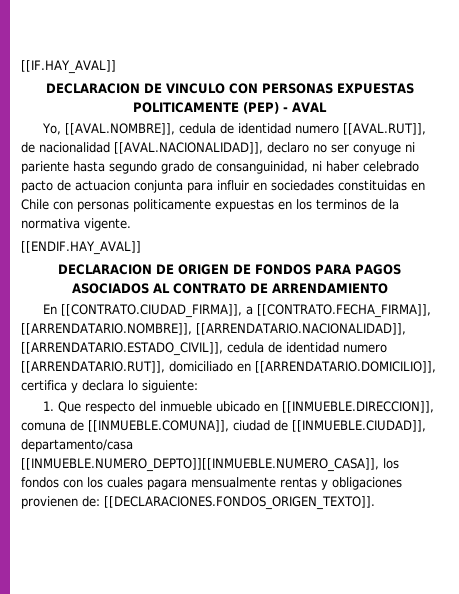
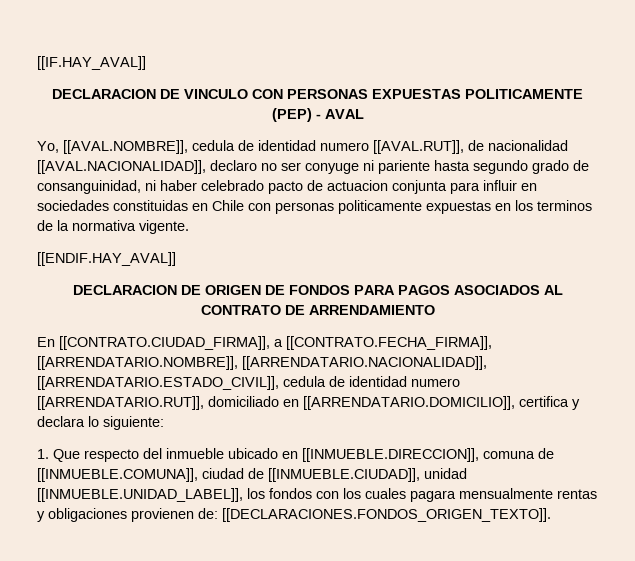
[21,439,133,452] [21,458,379,472] departamento/casa [[INMUEBLE.NUMERO_DEPTO]][[INMUEBLE.NUMERO_CASA]], -> [424,468,467,479] [37,488,243,502] unidad [[INMUEBLE.UNIDAD_LABEL]],

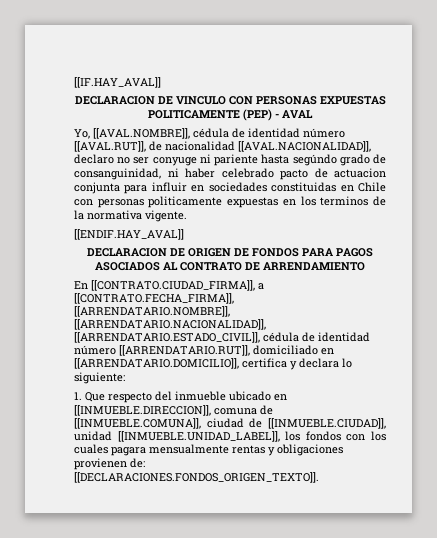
[192,140,369,151] cedula de identidad numero -> [193,128,345,138] cédula de identidad número
[473,160,528,174] segundo -> [292,154,337,166] segúndo
[283,376,460,387] cedula de identidad numero -> [263,332,370,342] [74,345,116,355] cédula de identidad número

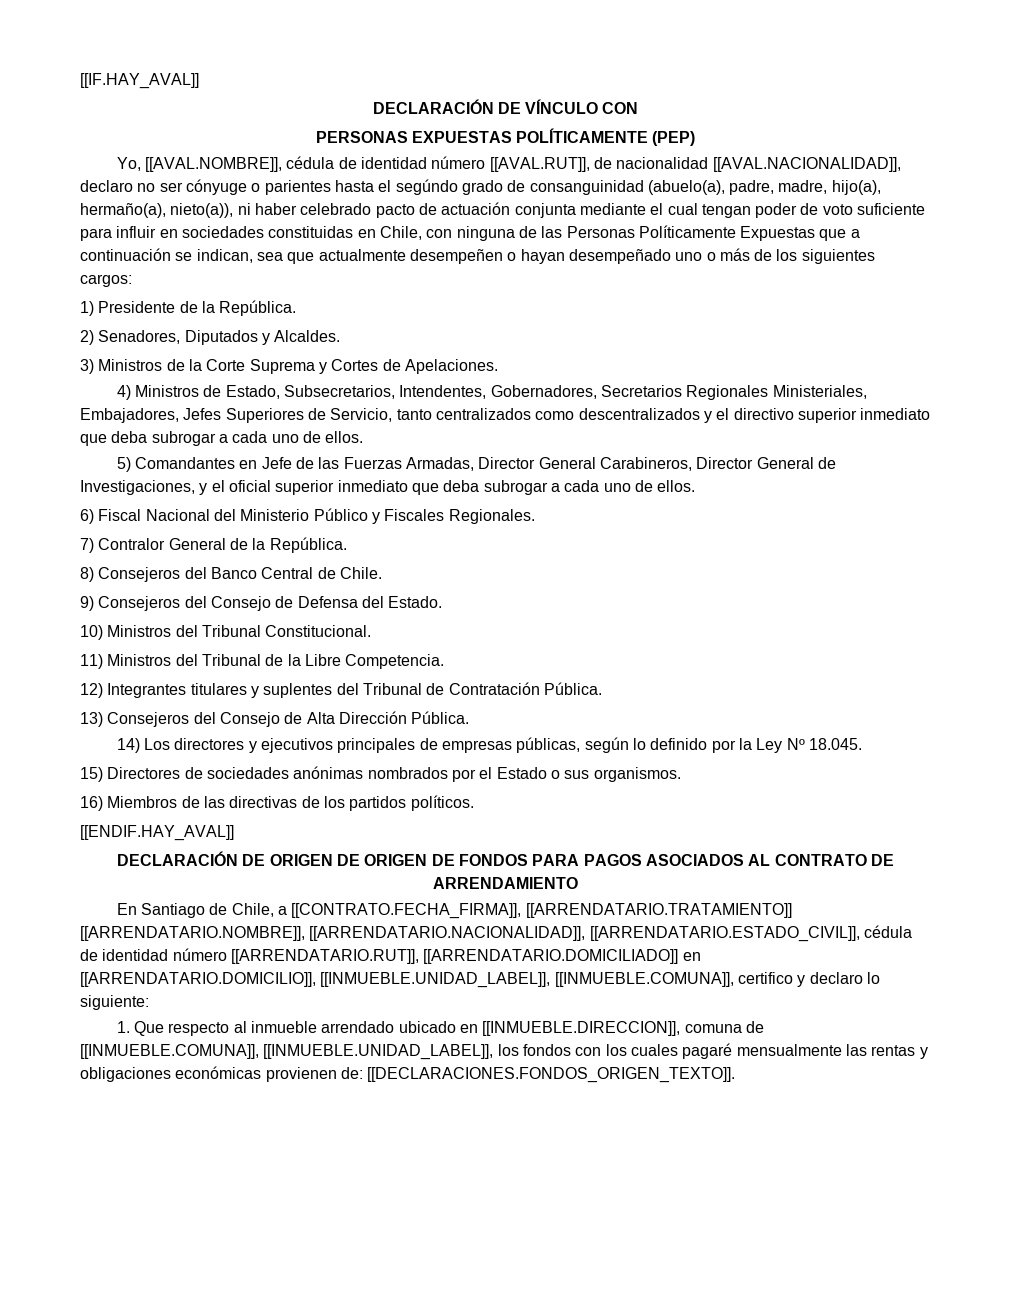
[74,96,226,105] DECLARACION DE VINCULO -> [372,99,599,114] DECLARACIÓN DE VÍNCULO
(253, 100) none -> (639, 108) //
[148,110,240,119] POLITICAMENTE -> [516,128,649,143] POLÍTICAMENTE
[275,110,313,118] - AVAL -> (696, 138) none
[152,154,387,166] [74,168,161,180] conyuge ni pariente hasta segúndo grado de consanguinidad, -> [185,179,881,195] [80,203,234,218] cónyuge o parientes hasta el segúndo grado de consanguinidad (abuelo(a), padre, madre, hijo(a), hermaño(a), nieto(a)),
[334,168,386,178] [74,182,120,194] actuacion conjunta -> [441,202,926,218] actuación conjunta mediante el cual tengan poder de voto suficiente
[358,182,386,192] [74,196,387,208] [74,210,187,222] [74,229,184,240] [87,248,167,257] Chile con personas politicamente expuestas en los terminos de la normativa vigente. // [[ENDIF.HAY_AVAL]] // DECLARACION -> [379,225,860,241] [80,248,875,264] [80,274,132,287] [80,300,297,316] [80,330,341,345] [80,359,498,374] [116,385,867,400] [80,408,931,423] [80,431,364,446] [116,457,836,472] [80,480,696,495] [80,508,535,524] [80,537,347,553] [80,567,382,582] [80,596,443,611] [80,625,372,640] [80,654,445,669] [80,682,602,698] [80,711,470,727] [116,737,862,753] [80,766,681,782] [80,795,474,811] [80,825,234,841] [117,851,333,866] Chile, con ninguna de las Personas Políticamente Expuestas que a continuación se indican, sea que actualmente desempeñen o hayan desempeñado uno o más de los siguientes cargos: // 1) Presidente de la República. // 2) Senadores, Diputados y Alcaldes. // 3) Ministros de la Corte Suprema y Cortes de Apelaciones. // 4) Ministros de Estado, Subsecretarios, Intendentes, Gobernadores, Secretarios Regionales Ministeriales, Embajadores, Jefes Superiores de Servicio, tanto centralizados como descentralizados y el directivo superior inmediato que deba subrogar a cada uno de ellos. // 5) Comandantes en Jefe de las Fuerzas Armadas, Director General Carabineros, Director General de Investigaciones, y el oficial superior inmediato que deba subrogar a cada uno de ellos. // 6) Fiscal Nacional del Ministerio Público y Fiscales Regionales. // 7) Contralor General de la República. // 8) Consejeros del Banco Central de Chile. // 9) Consejeros del Consejo de Defensa del Estado. // 10) Ministros del Tribunal Constitucional. // 11) Ministros del Tribunal de la Libre Competencia. // 12) Integrantes titulares y suplentes del Tribunal de Contratación Pública. // 13) Consejeros del Consejo de Alta Dirección Pública. // 14) Los directores y ejecutivos principales de empresas públicas, según lo definido por la Ley Nº 18.045. // 15) Directores de sociedades anónimas nombrados por el Estado o sus organismos. // 16) Miembros de las directivas de los partidos políticos. // [[ENDIF.HAY_AVAL]] // DECLARACIÓN DE ORIGEN
[91,280,255,291] [[CONTRATO.CIUDAD_FIRMA]], -> [141,903,274,918] Santiago de Chile,
(234, 298) none -> [525,903,792,918] [[ARRENDATARIO.TRATAMIENTO]]
[253,345,318,355] domiciliado -> [423,949,679,964] [[ARRENDATARIO.DOMICILIADO]]
[242,358,339,370] certifica y declara -> [320,972,863,988] [[INMUEBLE.UNIDAD_LABEL]], [[INMUEBLE.COMUNA]], certifico y declaro
[155,391,226,401] del inmueble -> [233,1021,395,1033] al inmueble arrendado
[206,418,386,429] [74,431,112,441] ciudad de [[INMUEBLE.CIUDAD]], unidad -> (259, 1051) none
[111,444,229,456] pagara mensualmente -> [682,1043,867,1059] pagaré mensualmente las
(343, 450) none -> [175,1066,262,1079] económicas

